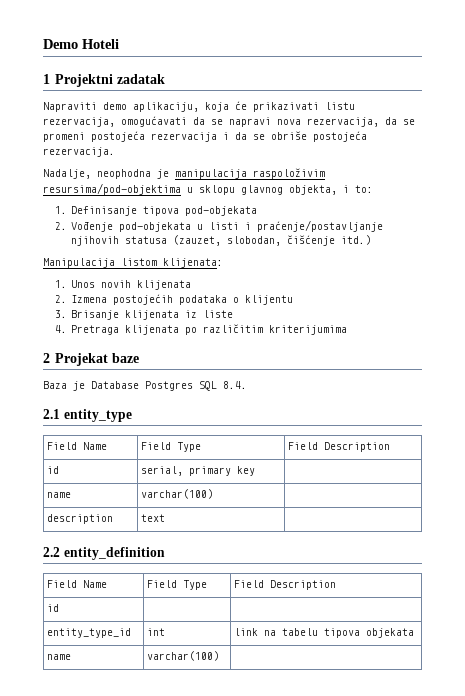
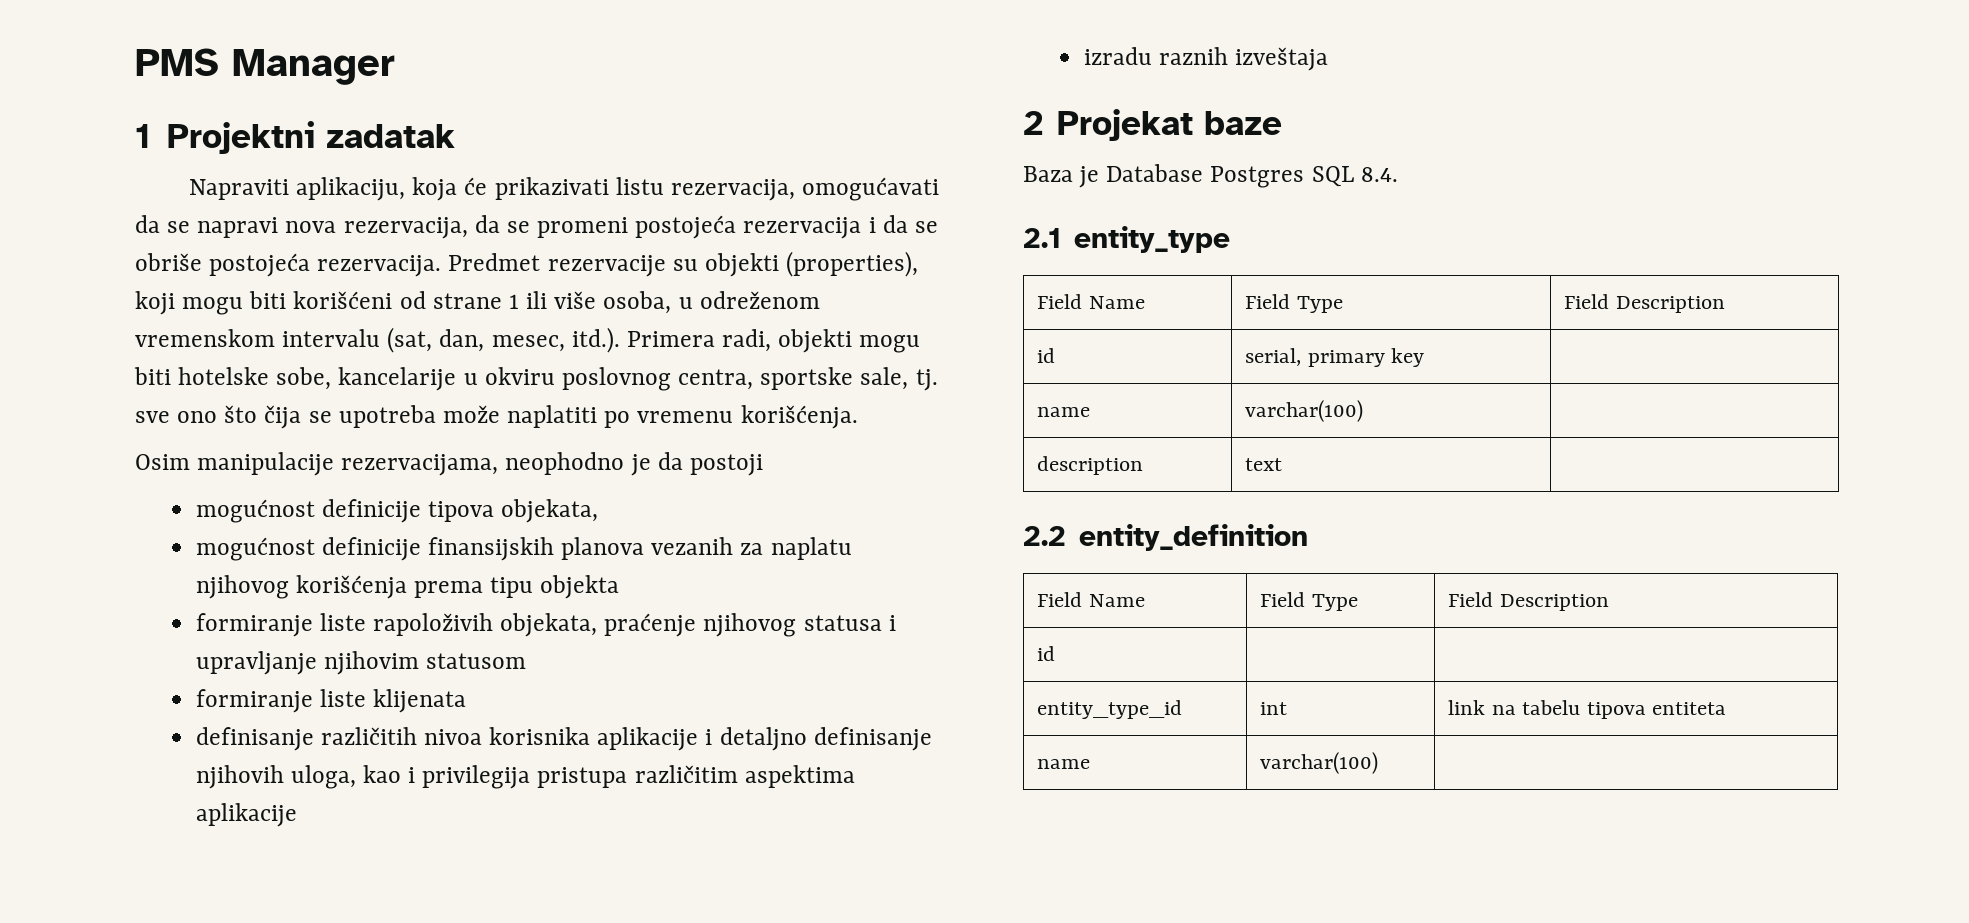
[43,39,119,49] Demo Hoteli -> [135,48,395,85] PMS Manager
[103,102,127,110] demo -> (289, 189) none
[43,168,325,179] [43,183,373,195] [54,206,258,216] [54,220,384,232] [71,235,372,246] [43,258,223,268] [54,280,192,290] [54,294,294,305] [54,310,234,320] [54,324,348,335] // Nadalje, neophodna je manipulacija raspoloživim resursima/pod-objektima u sklopu glavnog objekta, i to: // 1. Definisanje tipova pod-objekata // 2. Vođenje pod-objekata u listi i praćenje/postavljanje njihovih statusa (zauzet, slobodan, čišćenje itd.) // Manipulacija listom klijenata: // 1. Unos novih klijenata // 2. Izmena postojećih podataka o klijentu // 3. Brisanje klijenata iz liste // 4. Pretraga klijenata po različitim kriterijumima -> [448,251,919,277] [135,291,820,315] [135,327,921,353] [134,367,938,391] [135,405,858,429] [135,452,763,476] [195,499,599,523] [195,537,852,561] [195,575,620,599] [195,613,896,637] [195,651,526,675] [195,689,466,713] [195,727,932,751] [195,765,855,789] [195,803,297,827] [1083,47,1328,71] Predmet rezervacije su objekti (properties), koji mogu biti korišćeni od strane 1 ili više osoba, u odreženom vremenskom intervalu (sat, dan, mesec, itd.). Primera radi, objekti mogu biti hotelske sobe, kancelarije u okviru poslovnog centra, sportske sale, tj. sve ono što čija se upotreba može naplatiti po vremenu korišćenja. // Osim manipulacije rezervacijama, neophodno je da postoji // mogućnost definicije tipova objekata, // mogućnost definicije finansijskih planova vezanih za naplatu njihovog korišćenja prema tipu objekta // formiranje liste rapoloživih objekata, praćenje njihovog statusa i upravljanje njihovim statusom // formiranje liste klijenata // definisanje različitih nivoa korisnika aplikacije i detaljno definisanje njihovih uloga, kao i privilegija pristupa različitim aspektima aplikacije // izradu raznih izveštaja
[365,628,414,638] objekata -> [1652,702,1727,715] entiteta

